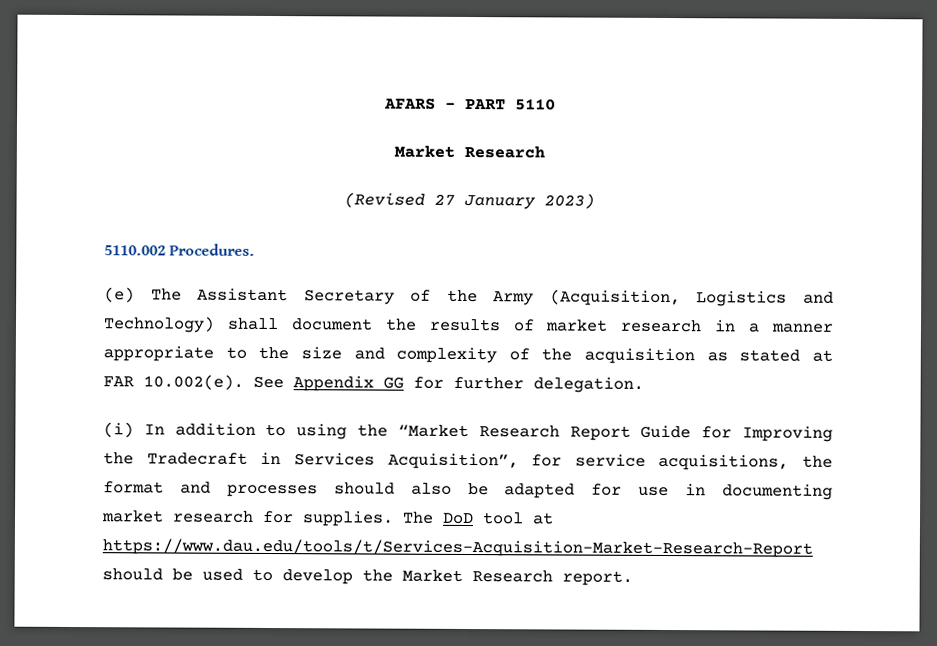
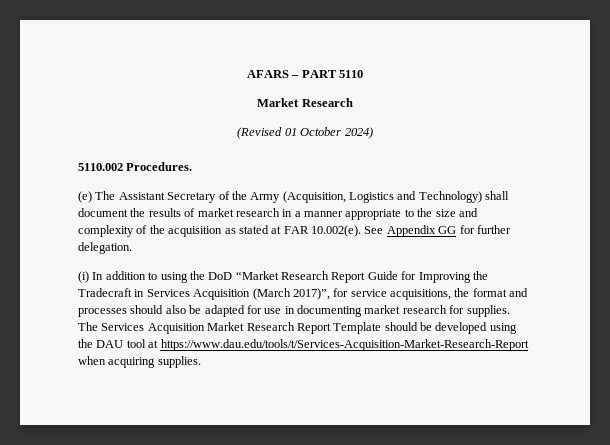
[433,193,595,210] 27 January 2023) -> [284,127,373,139] 01 October 2024)
(389, 430) none -> [208,272,233,280] DoD
[387,452,519,470] Acquisition”, -> [193,288,330,300] Acquisition (March 2017)”,
[442,512,554,525] [102,538,813,558] [102,568,633,586] DoD tool at https://www.dau.edu/tools/t/Services-Acquisition-Market-Research-Report should be used to develop the Market Research report. -> [101,322,517,334] [78,339,529,351] [78,356,201,368] Services Acquisition Market Research Report Template should be developed using the DAU tool at https://www.dau.edu/tools/t/Services-Acquisition-Market-Research-Report when acquiring supplies.

